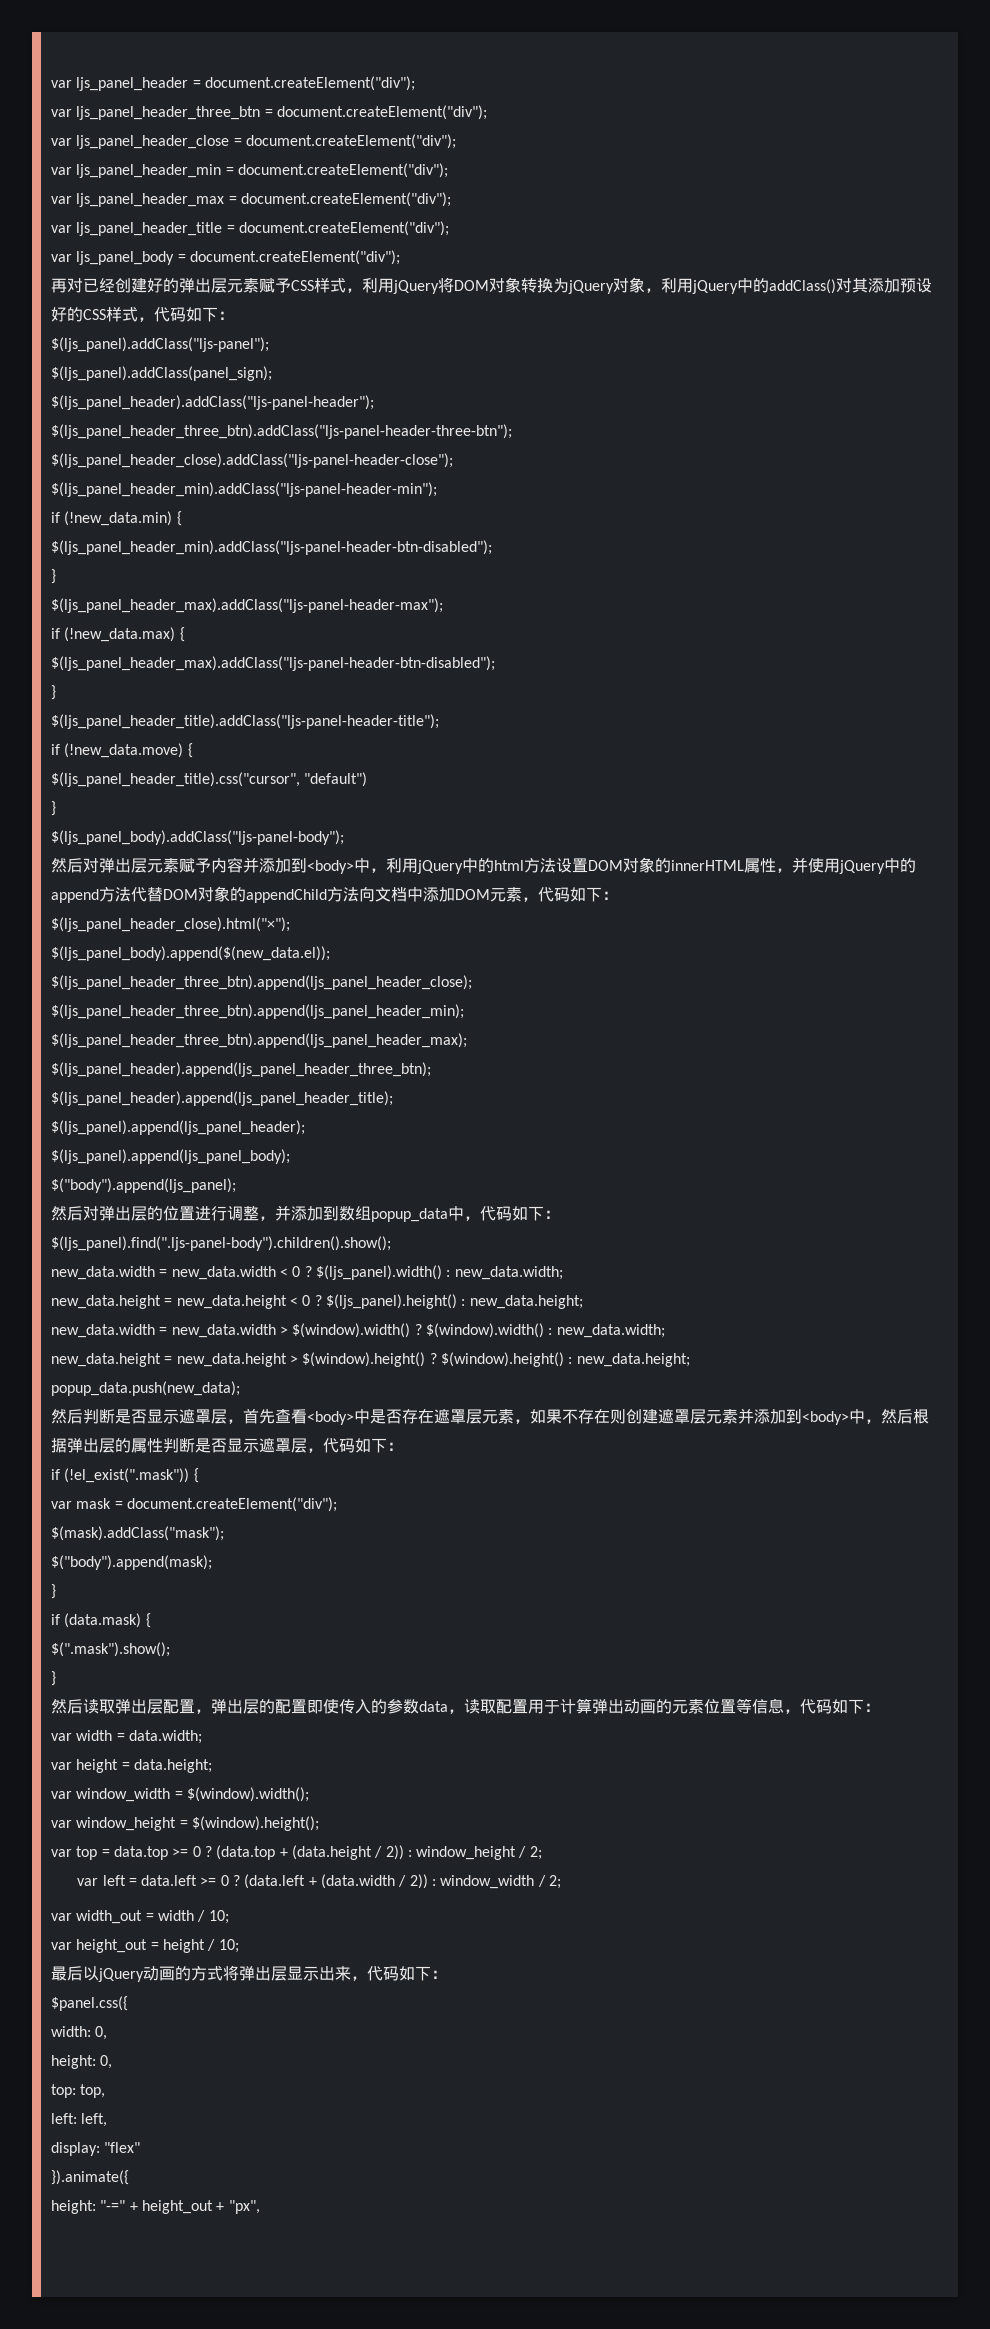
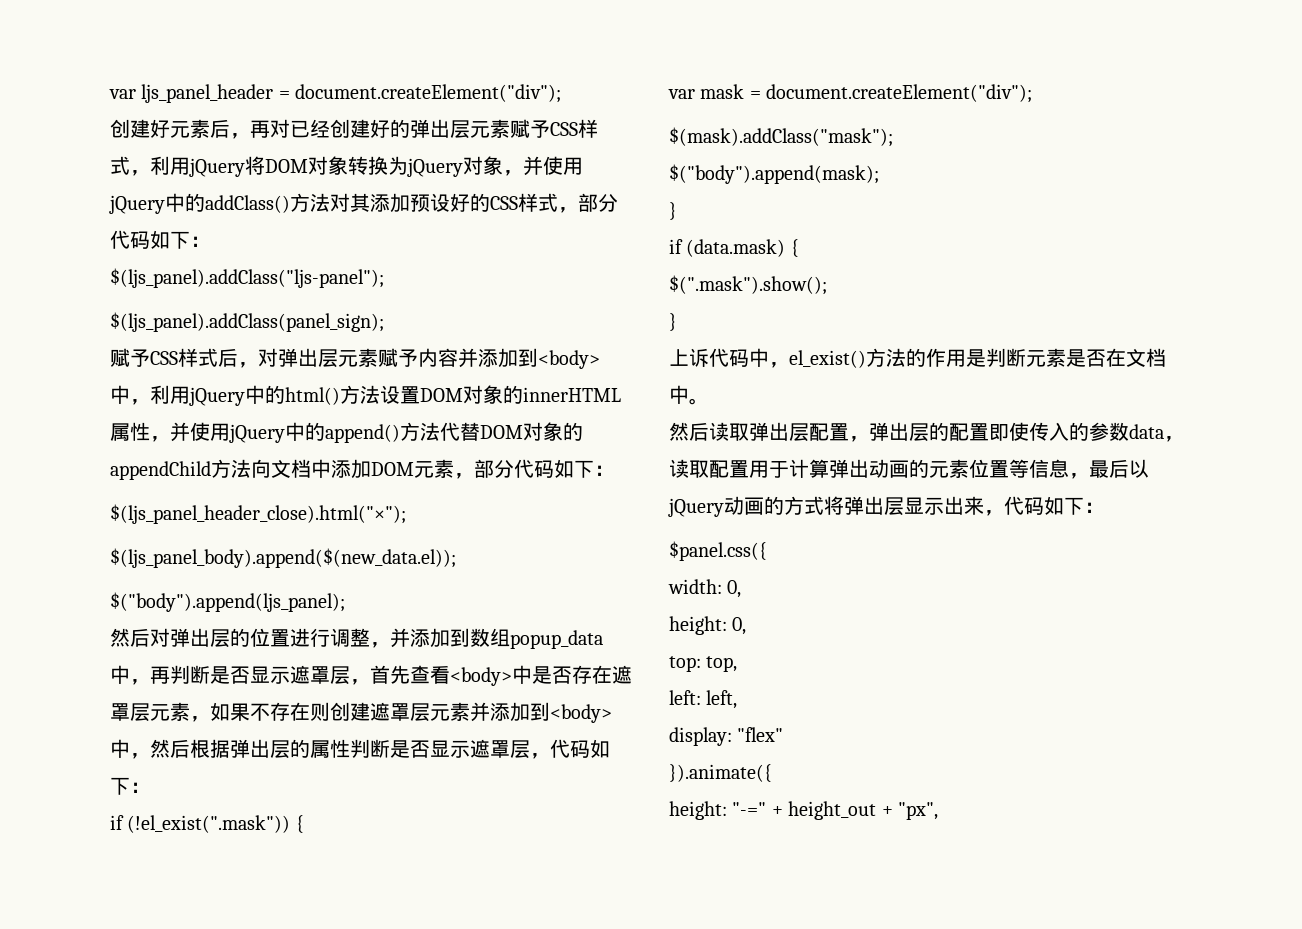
[51,105,487,120] [51,134,456,149] [51,163,448,178] [51,192,451,207] [51,221,449,236] [51,250,400,265] var ljs_panel_header_three_btn = document.createElement("div"); // var ljs_panel_header_close = document.createElement("div"); // var ljs_panel_header_min = document.createElement("div"); // var ljs_panel_header_max = document.createElement("div"); // var ljs_panel_header_title = document.createElement("div"); // var ljs_panel_body = document.createElement("div"); // -> [110,119,250,139] 创建好元素后，
[661,278,677,293] 利 -> [523,156,563,176] 并使
(836, 286) none -> [290,193,330,212] 方法
(154, 319) none -> [578,193,618,212] 部分
[51,395,374,410] [51,424,512,439] [51,453,453,468] [51,482,437,497] [51,511,182,526] [51,540,492,555] [51,569,56,584] [51,598,443,613] [51,627,185,642] [51,656,495,671] [51,685,56,700] [51,714,439,729] [51,743,193,758] [51,772,368,787] [51,801,56,816] [51,830,344,845] [51,858,83,873] $(ljs_panel_header).addClass("ljs-panel-header"); // $(ljs_panel_header_three_btn).addClass("ljs-panel-header-three-btn"); // $(ljs_panel_header_close).addClass("ljs-panel-header-close"); // $(ljs_panel_header_min).addClass("ljs-panel-header-min"); // if (!new_data.min) { // $(ljs_panel_header_min).addClass("ljs-panel-header-btn-disabled"); // } // $(ljs_panel_header_max).addClass("ljs-panel-header-max"); // if (!new_data.max) { // $(ljs_panel_header_max).addClass("ljs-panel-header-btn-disabled"); // } // $(ljs_panel_header_title).addClass("ljs-panel-header-title"); // if (!new_data.move) { // $(ljs_panel_header_title).css("cursor", "default") // } // $(ljs_panel_body).addClass("ljs-panel-body"); // 然后 -> [110,348,258,368] 赋予CSS样式后，
[494,860,524,871] html -> [285,387,340,405] html()
[51,889,99,903] append -> [325,424,400,443] append()
(538, 899) none -> [474,459,514,478] 部分
[51,975,472,990] [51,1004,464,1019] [51,1033,467,1048] [51,1062,431,1077] [51,1091,393,1106] [51,1120,305,1135] [51,1149,290,1164] // $(ljs_panel_header_three_btn).append(ljs_panel_header_close); // $(ljs_panel_header_three_btn).append(ljs_panel_header_min); // $(ljs_panel_header_three_btn).append(ljs_panel_header_max); // $(ljs_panel_header).append(ljs_panel_header_three_btn); // $(ljs_panel_header).append(ljs_panel_header_title); // $(ljs_panel).append(ljs_panel_header); // $(ljs_panel).append(ljs_panel_body); -> (456, 558) none
[480,1206,560,1221] [51,1236,391,1251] [51,1265,563,1280] [51,1294,583,1309] [51,1323,665,1338] [51,1352,690,1367] [51,1381,240,1396] [51,1409,83,1424] 代码如下： // $(ljs_panel).find(".ljs-panel-body").children().show(); // new_data.width = new_data.width < 0 ? $(ljs_panel).width() : new_data.width; // new_data.height = new_data.height < 0 ? $(ljs_panel).height() : new_data.height; // new_data.width = new_data.width > $(window).width() ? $(window).width() : new_data.width; // new_data.height = new_data.height > $(window).height() ? $(window).height() : new_data.height; // popup_data.push(new_data); // 然后 -> [150,666,170,684] 再
(56, 1678) none -> [669,348,1166,368] [669,385,709,405] // 上诉代码中，el_exist()方法的作用是判断元素是否在文档中。
[800,1699,880,1714] [51,1730,202,1744] [51,1759,212,1773] [51,1787,309,1802] [51,1816,319,1831] [51,1845,542,1860] [77,1874,561,1889] [51,1910,229,1924] [51,1939,239,1953] 代码如下： // var width = data.width; // var height = data.height; // var window_width = $(window).width(); // var window_height = $(window).height(); // var top = data.top >= 0 ? (data.top + (data.height / 2)) : window_height / 2; // var left = data.left >= 0 ? (data.left + (data.width / 2)) : window_width / 2; // var width_out = width / 10; // var height_out = height / 10; // -> (1089, 476) none

